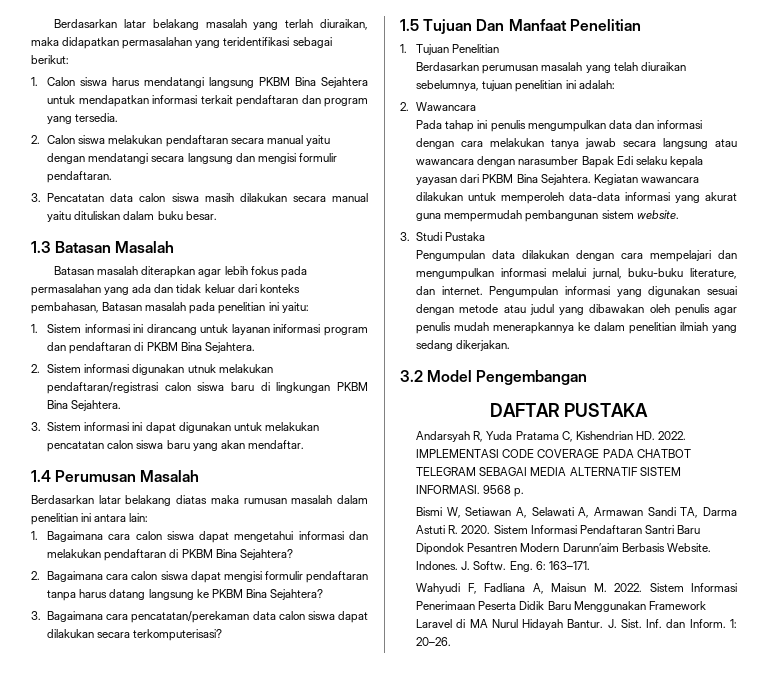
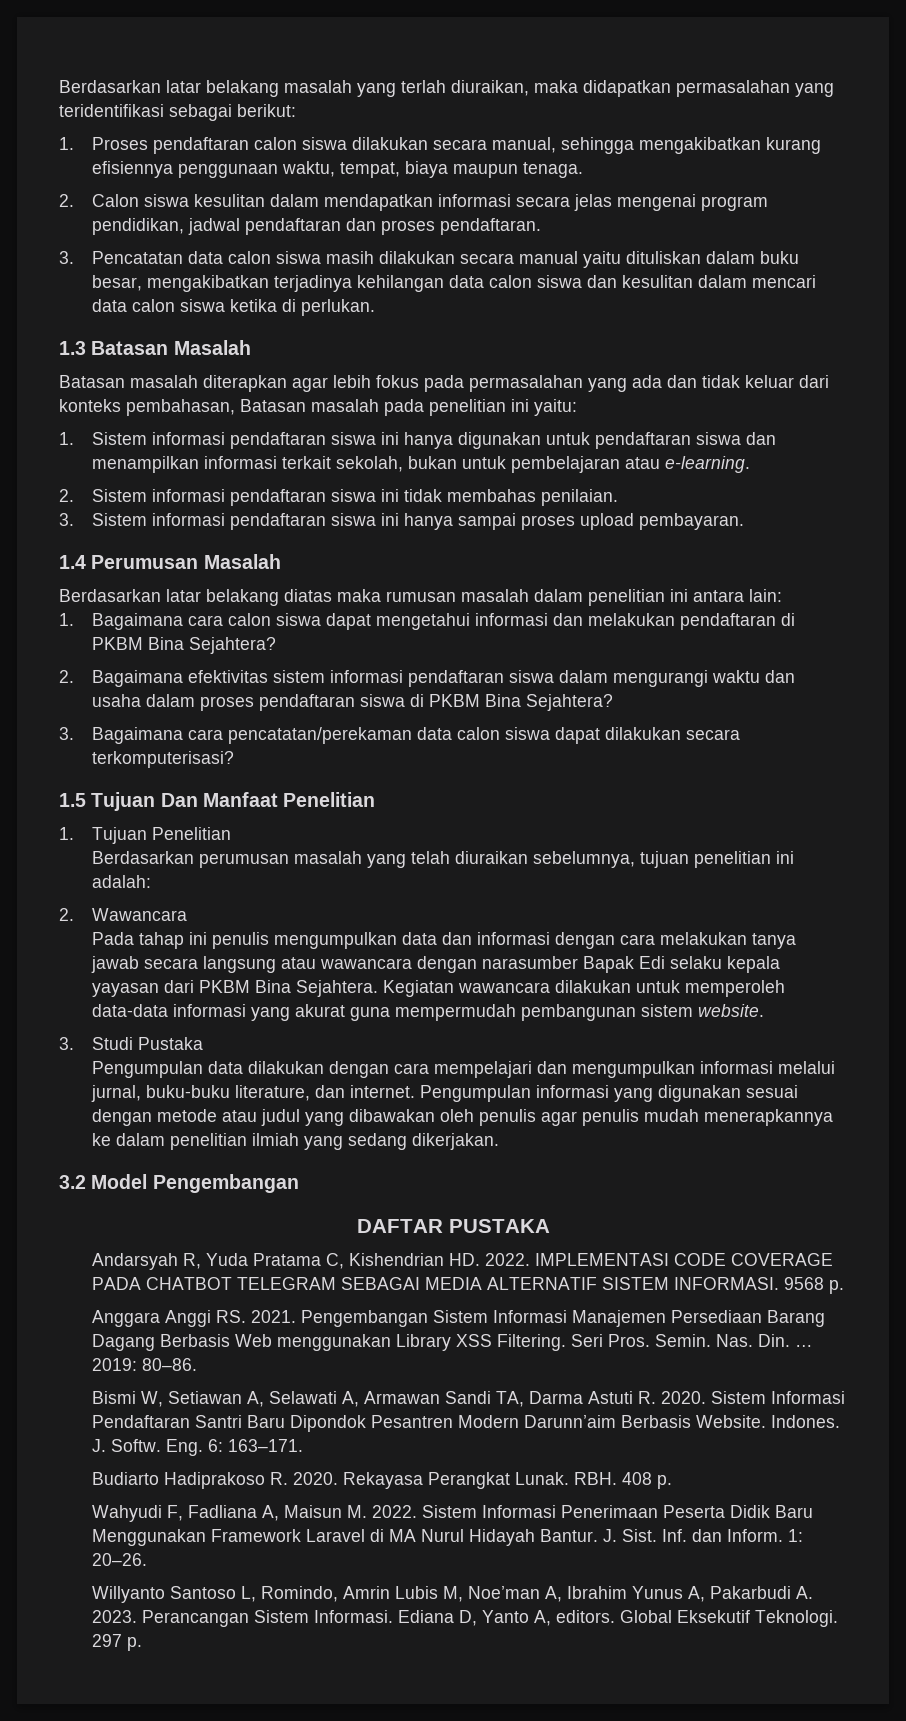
[47,77,368,88] [47,95,369,107] [47,113,119,124] [31,135,330,147] [47,153,337,164] Calon siswa harus mendatangi langsung PKBM Bina Sejahtera untuk mendapatkan informasi terkait pendaftaran dan program yang tersedia. // 2. Calon siswa melakukan pendaftaran secara manual yaitu dengan mendatangi secara langsung dan mengisi formulir -> [91,137,821,154] [91,161,583,178] [59,194,768,211] [91,218,435,235] Proses pendaftaran calon siswa dilakukan secara manual, sehingga mengakibatkan kurang efisiennya penggunaan waktu, tempat, biaya maupun tenaga. // 2. Calon siswa kesulitan dalam mendapatkan informasi secara jelas mengenai program pendidikan, jadwal pendaftaran dan proses
[185,211,217,220] besar. -> [91,275,816,292] [91,299,375,316] besar, mengakibatkan terjadinya kehilangan data calon siswa dan kesulitan dalam mencari data calon siswa ketika di perlukan.
[133,324,368,336] [47,342,255,354] [31,364,273,375] [47,382,369,394] [47,400,122,411] [31,422,319,434] [47,440,304,452] ini dirancang untuk layanan iniformasi program dan pendaftaran di PKBM Bina Sejahtera. // 2. Sistem informasi digunakan utnuk melakukan pendaftaran/registrasi calon siswa baru di lingkungan PKBM Bina Sejahtera. // 3. Sistem informasi ini dapat digunakan untuk melakukan pencatatan calon siswa baru yang akan mendaftar. -> [229,432,776,449] [91,456,750,473] [59,489,618,506] [59,513,744,530] pendaftaran siswa ini hanya digunakan untuk pendaftaran siswa dan menampilkan informasi terkait sekolah, bukan untuk pembelajaran atau e-learning. // 2. Sistem informasi pendaftaran siswa ini tidak membahas penilaian. // 3. Sistem informasi pendaftaran siswa ini hanya sampai proses upload pembayaran.
[106,571,368,583] [47,589,209,601] cara calon siswa dapat mengisi formulir pendaftaran tanpa harus datang langsung ke -> [187,670,795,687] [91,694,424,711] efektivitas sistem informasi pendaftaran siswa dalam mengurangi waktu dan usaha dalam proses pendaftaran siswa di
(525, 492) none -> [91,1310,825,1327] [91,1334,813,1351] [91,1358,197,1371] // Anggara Anggi RS. 2021. Pengembangan Sistem Informasi Manajemen Persediaan Barang Dagang Berbasis Web menggunakan Library XSS Filtering. Seri Pros. Semin. Nas. Din. … 2019: 80–86.
(590, 565) none -> [91,1472,672,1489] // Budiarto Hadiprakoso R. 2020. Rekayasa Perangkat Lunak. RBH. 408 p.
(452, 641) none -> [91,1586,813,1603] [91,1610,838,1627] [91,1634,142,1651] // Willyanto Santoso L, Romindo, Amrin Lubis M, Noe’man A, Ibrahim Yunus A, Pakarbudi A. 2023. Perancangan Sistem Informasi. Ediana D, Yanto A, editors. Global Eksekutif Teknologi. 297 p.

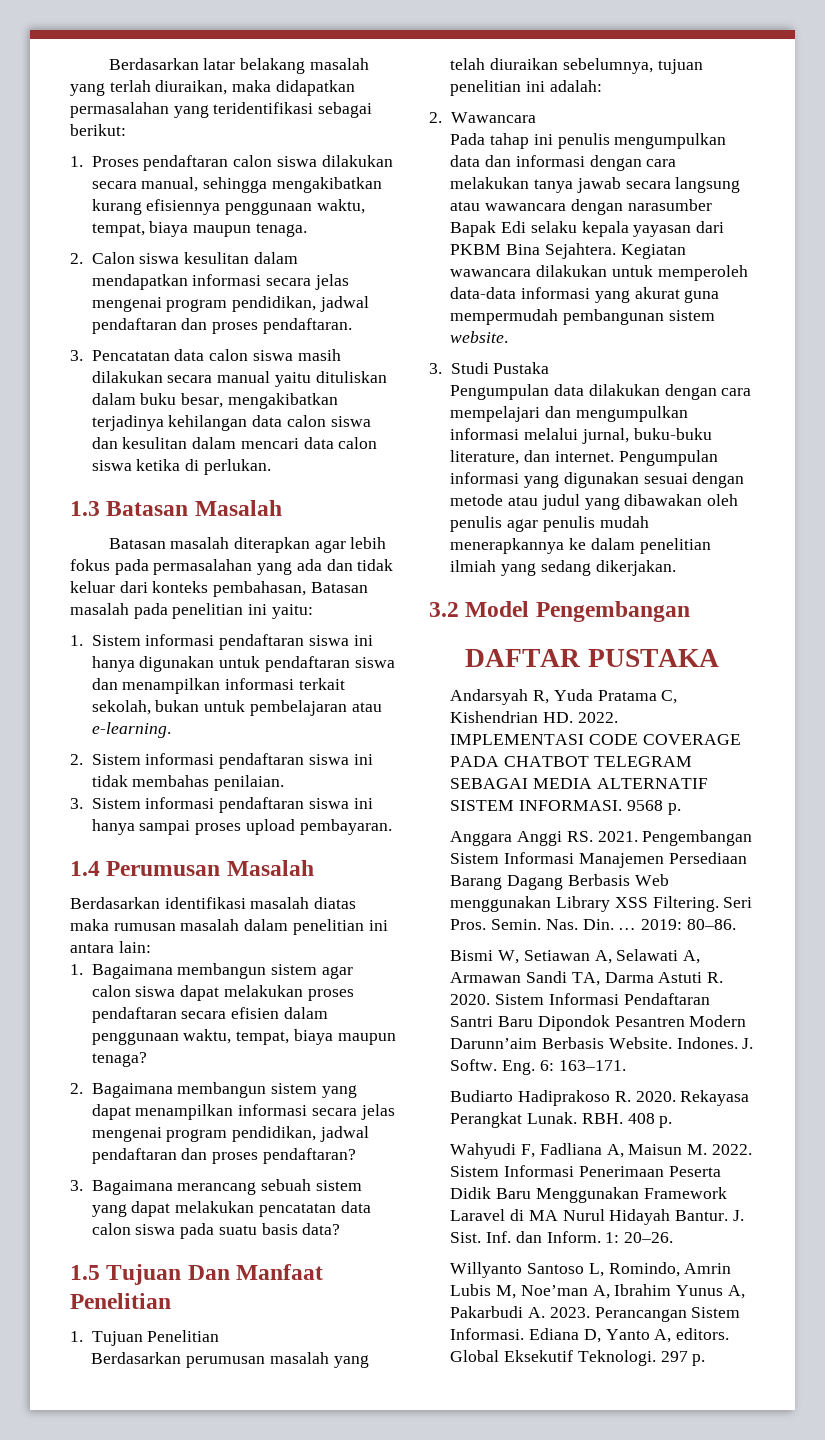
[166,589,279,606] latar belakang -> [164,897,310,909] identifikasi masalah
[187,613,795,630] [91,637,276,654] [59,670,795,687] [91,694,613,711] [59,727,740,744] [91,751,234,768] cara calon siswa dapat mengetahui informasi dan melakukan pendaftaran di PKBM Bina Sejahtera? // 2. Bagaimana efektivitas sistem informasi pendaftaran siswa dalam mengurangi waktu dan usaha dalam proses pendaftaran siswa di PKBM Bina Sejahtera? // 3. Bagaimana cara pencatatan/perekaman data calon siswa dapat dilakukan secara terkomputerisasi? -> [177,963,353,979] [91,985,354,1001] [91,1007,328,1023] [91,1029,396,1045] [91,1052,147,1067] [70,1082,357,1098] [91,1104,395,1120] [91,1126,369,1142] [91,1148,356,1164] [70,1179,362,1195] [91,1201,371,1217] [91,1223,341,1239] membangun sistem agar calon siswa dapat melakukan proses pendaftaran secara efisien dalam penggunaan waktu, tempat, biaya maupun tenaga? // 2. Bagaimana membangun sistem yang dapat menampilkan informasi secara jelas mengenai program pendidikan, jadwal pendaftaran dan proses pendaftaran? // 3. Bagaimana merancang sebuah sistem yang dapat melakukan pencatatan data calon siswa pada suatu basis data?

